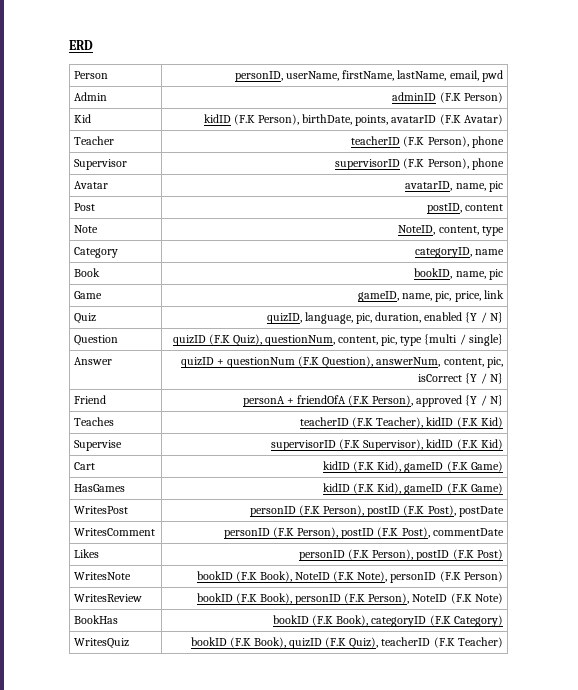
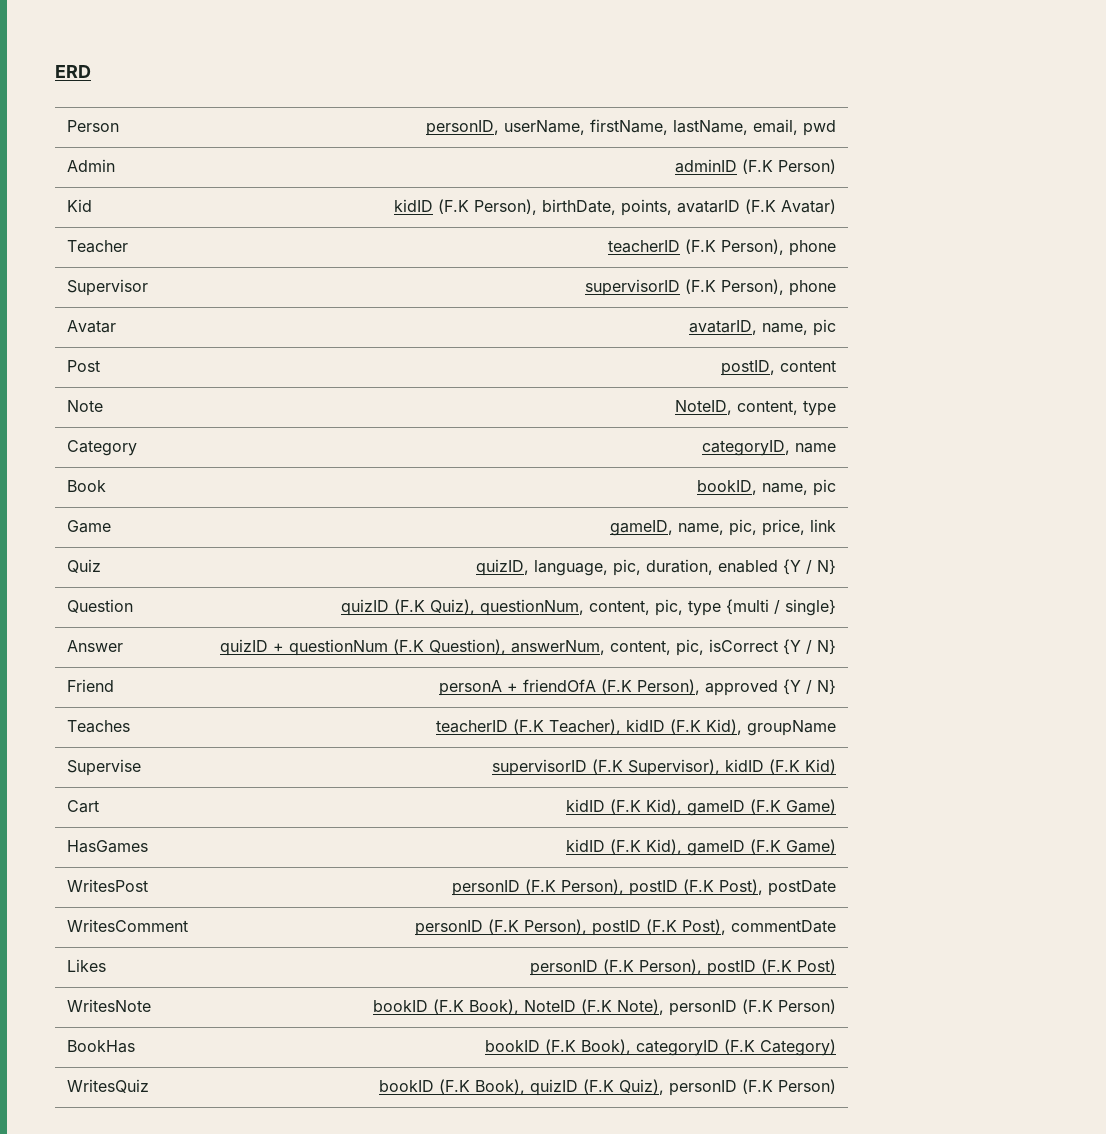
[480,417,503,428] Kid) -> [706,719,837,736] Kid), groupName
[74,594,143,602] [196,593,503,605] // WritesReview | bookID (F.K Book), personID (F.K Person), NoteID (F.K Note) -> (837, 1006) none
[381,637,503,648] teacherID (F.K Teacher) -> [669,1079,837,1096] personID (F.K Person)

